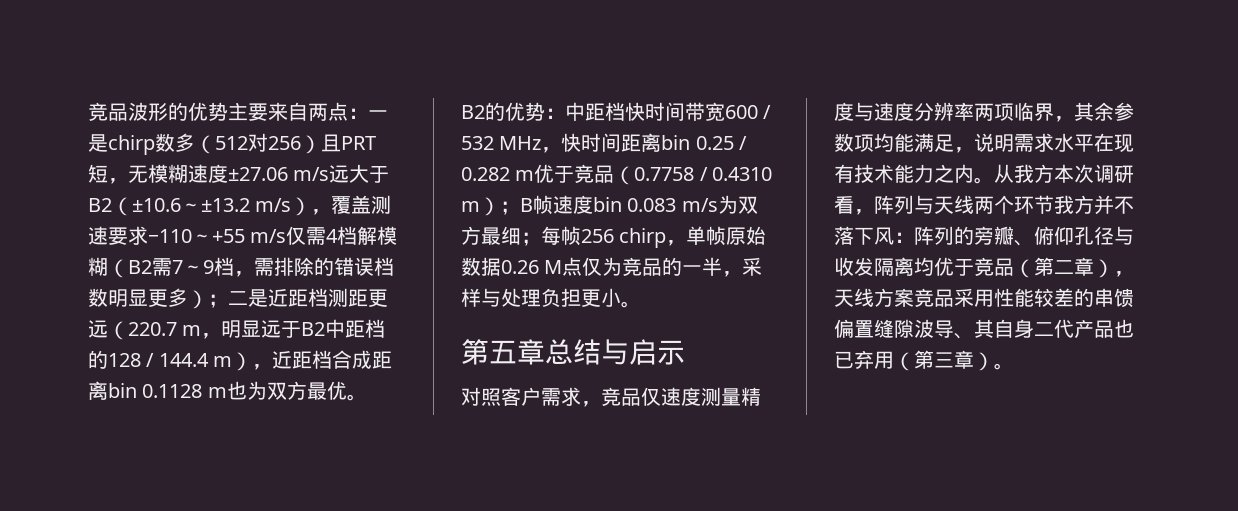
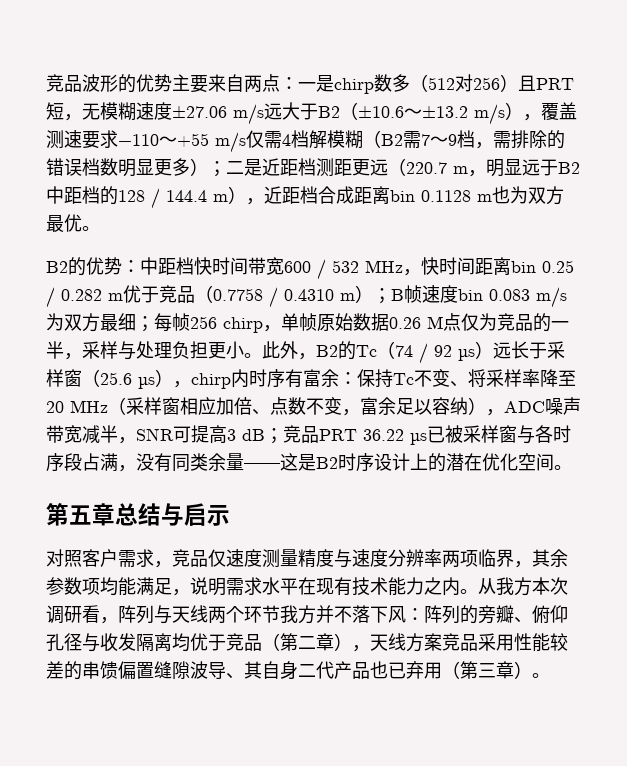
(641, 304) none -> [262,341,565,364] [46,369,576,389] [46,397,581,416] [46,425,571,445] [46,453,572,472] 此外，B2的Tc（74 / 92 µs）远长于采样窗（25.6 µs），chirp内时序有富余：保持Tc不变、将采样率降至20 MHz（采样窗相应加倍、点数不变，富余足以容纳），ADC噪声带宽减半，SNR可提高3 dB；竞品PRT 36.22 µs已被采样窗与各时序段占满，没有同类余量——这是B2时序设计上的潜在优化空间。

